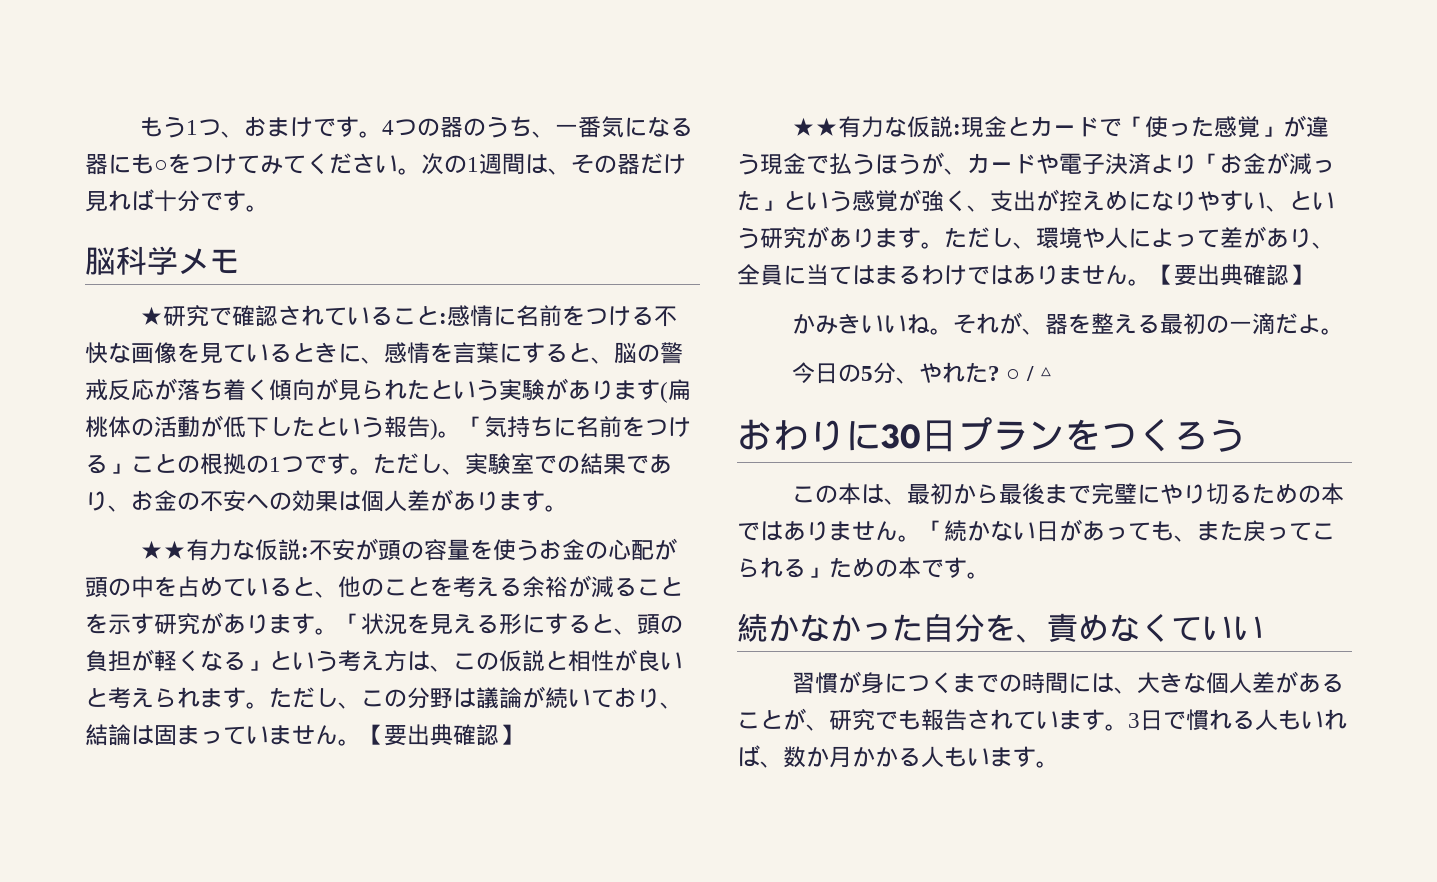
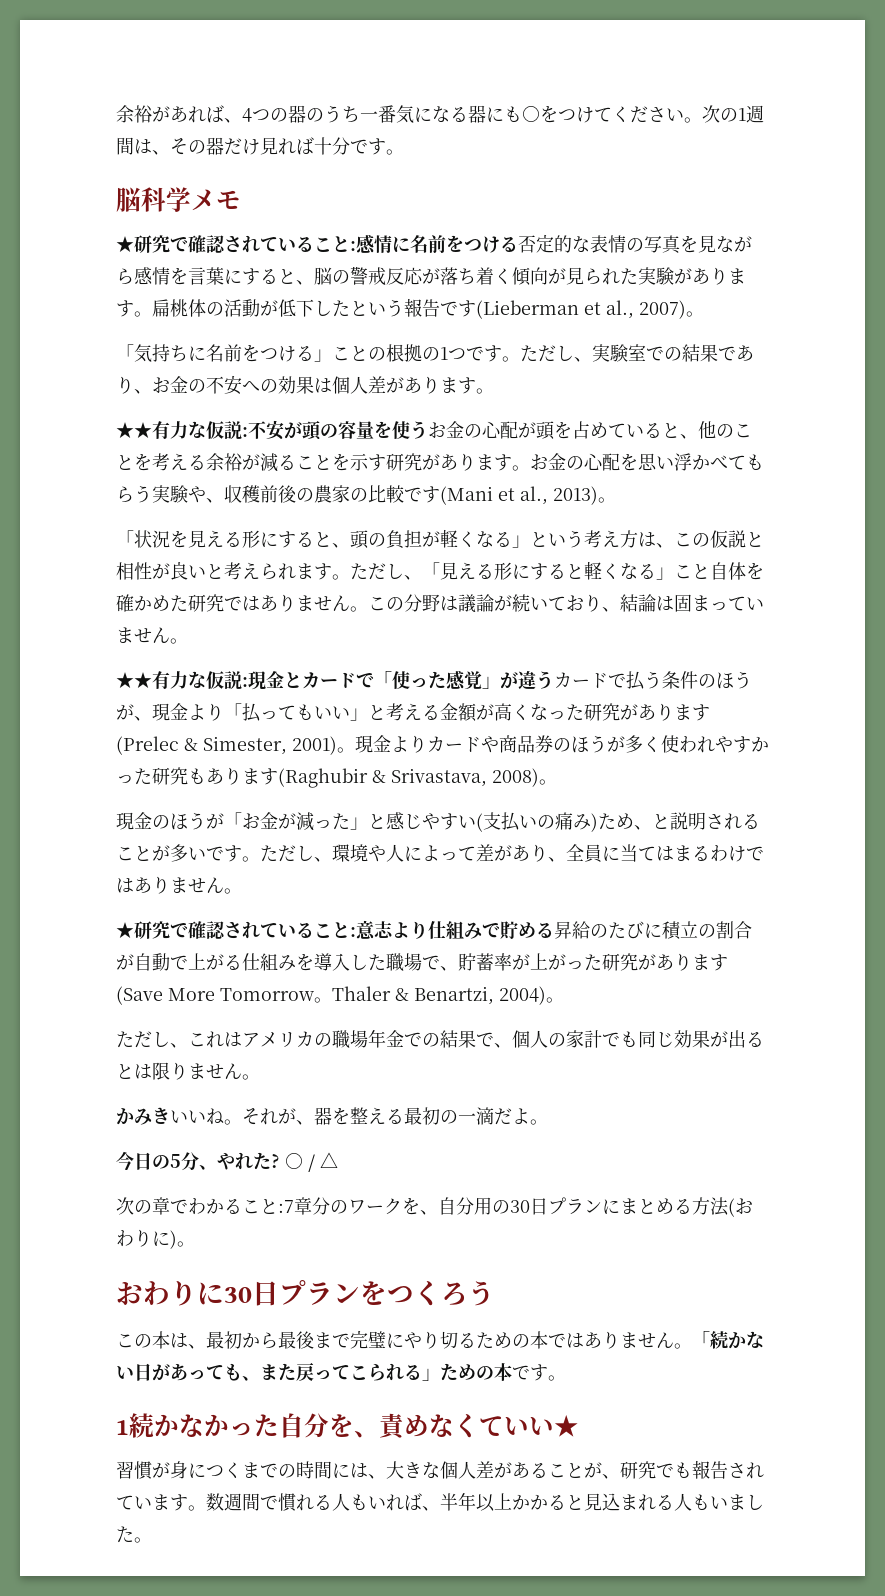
[140,116,383,138] もう1つ、おまけです。 -> [116,105,242,123] 余裕があれば、
[532,131,556,138] 、 -> (360, 114) none
[260,155,306,175] みて -> (612, 114) none
[654,306,678,327] [85,342,384,364] 不快な画像を見ているときに、 -> [518,234,752,254] [116,268,134,285] 否定的な表情の写真を見ながら
[430,379,499,401] という -> (638, 276) none
[660,382,668,403] ( -> [134,311,152,317] 。
[430,419,461,440] )。 -> [440,300,704,319] です(Lieberman et al., 2007)。 //
[108,576,154,598] の中 -> (555, 430) none
(338, 631) none -> [530,453,764,471] [116,485,616,505] お金の心配を思い浮かべてもらう実験や、収穫前後の農家の比較です(Mani et al., 2013)。 //
(361, 705) none -> [422,561,764,580] [116,594,368,612] 「見える形にすると軽くなる」こと自体を確かめた研究ではありません。
[361,724,522,746] 【要出典確認】 -> (188, 641) none
[760,152,1197,175] 現金で払うほうが、カードや電子決済より -> [554,671,752,690] [116,703,710,722] [116,735,769,755] [116,767,557,788] [116,812,224,830] カードで払う条件のほうが、現金より「払ってもいい」と考える金額が高くなった研究があります(Prelec & Simester, 2001)。現金よりカードや商品券のほうが多く使われやすかった研究もあります(Raghubir & Srivastava, 2008)。 // 現金のほうが
[806,189,1335,212] [737,226,898,249] いう感覚が強く、支出が控えめになりやすい、という研究がありま -> [386,812,760,832] [116,844,224,862] 感じやすい(支払いの痛み)ため、と説明されることが多いで
[1151,264,1312,286] 【要出典確認】 -> [116,920,752,940] [116,953,728,971] [116,986,564,1005] [116,1029,764,1048] [116,1062,260,1080] // ★研究で確認されていること:意志より仕組みで貯める昇給のたびに積立の割合が自動で上がる仕組みを導入した職場で、貯蓄率が上がった研究があります(Save More Tomorrow。Thaler & Benartzi, 2004)。 // ただし、これはアメリカの職場年金での結果で、個人の家計でも同じ効果が出るとは限りません。
(1053, 373) none -> [116,1197,753,1217] [116,1229,195,1249] // 次の章でわかること:7章分のワークを、自分用の30日プランにまとめる方法(おわりに)。
(990, 575) none -> [116,1420,129,1435] 1
(1264, 628) none -> [554,1415,579,1437] ★
[1128,710,1163,731] 3日 -> [206,1493,260,1511] 数週間
[783,746,898,768] 数か月かか -> [440,1492,656,1512] 半年以上かかると見込まれ
[1013,746,1036,767] す -> [746,1494,764,1510] [116,1526,134,1543] した

